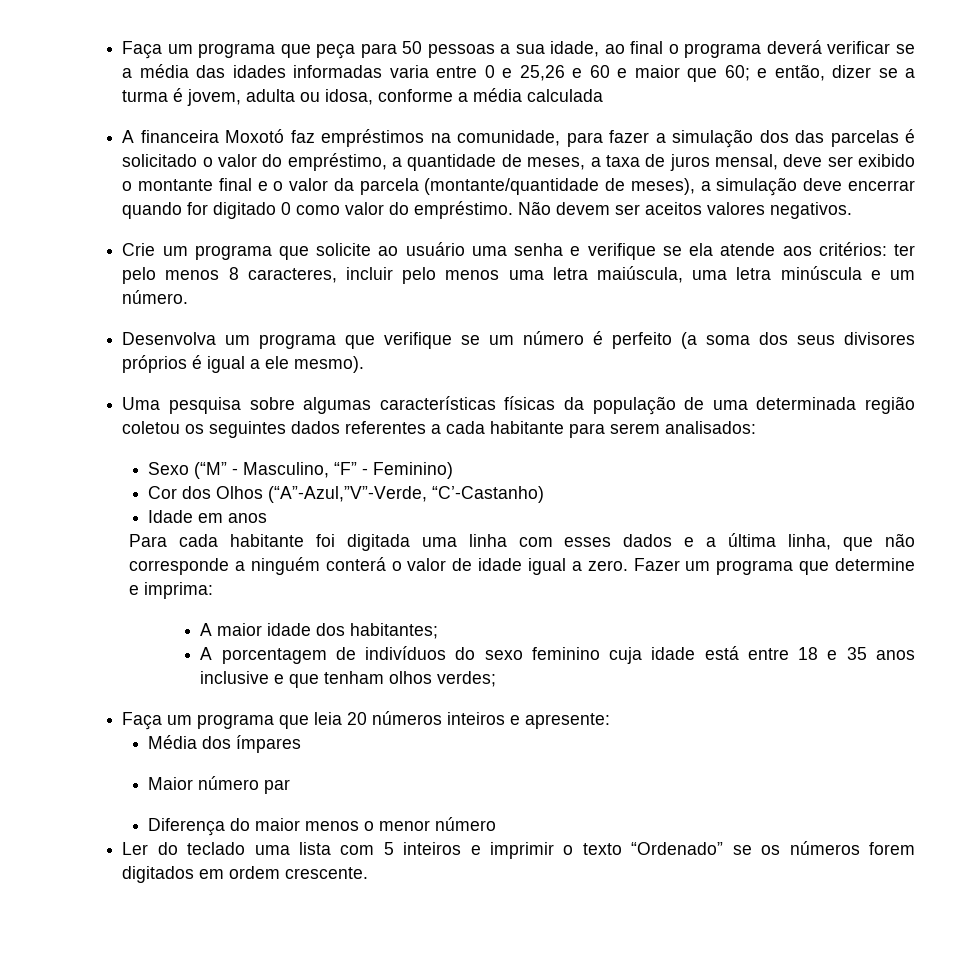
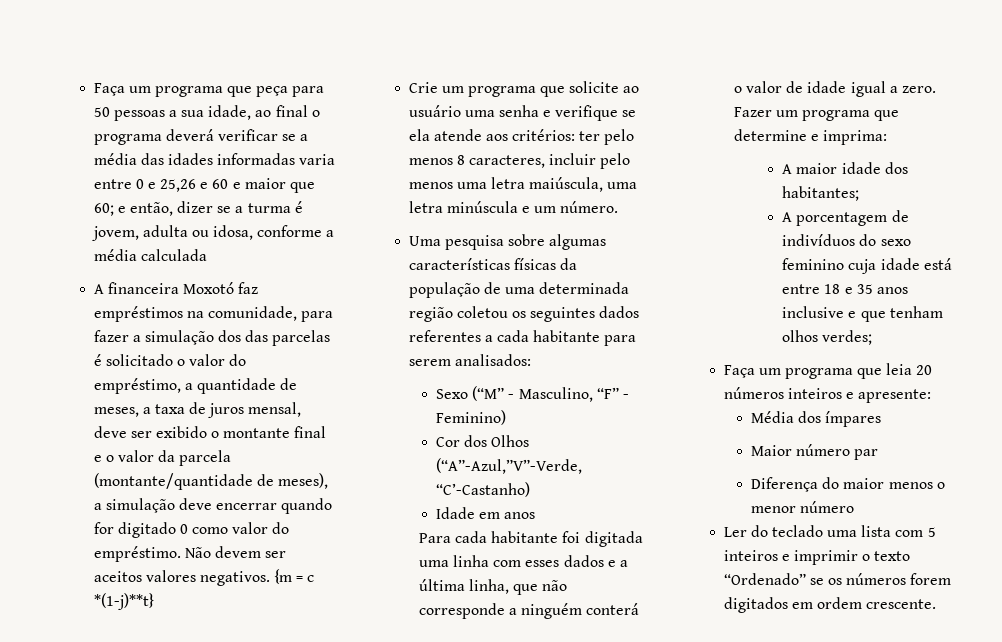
(853, 210) none -> [274,569,315,584] [93,593,154,610] {m = c *(1-j)**t}
[122,331,915,349] [122,355,365,373] // Desenvolva um programa que verifique se um número é perfeito (a soma dos seus divisores próprios é igual a ele mesmo). -> (619, 207) none

